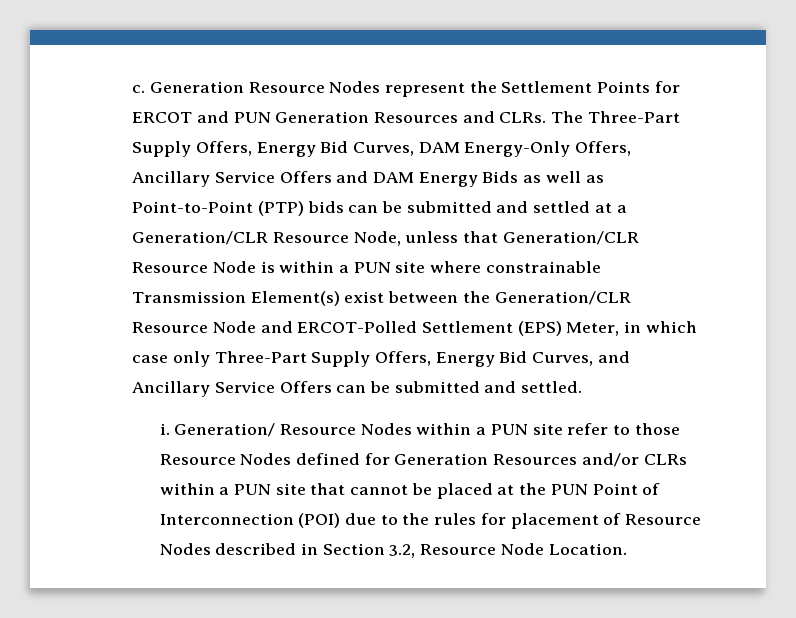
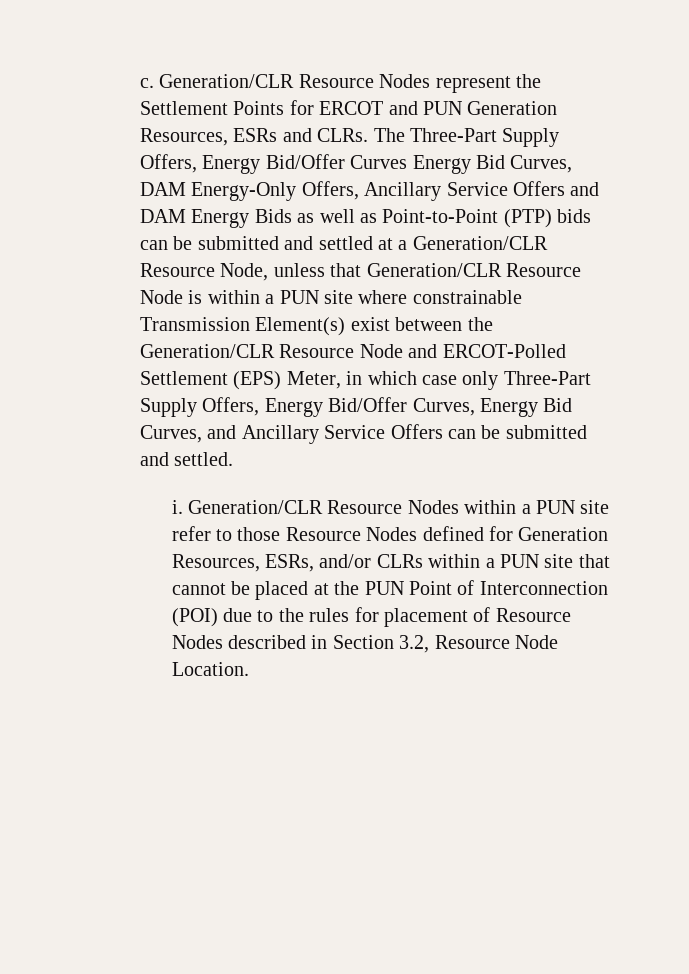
[149,81,244,93] Generation -> [159,74,295,88] Generation/CLR
[373,112,458,123] Resources -> [140,128,278,146] Resources, ESRs
(316, 149) none -> [265,154,471,174] Bid/Offer Curves Energy
(495, 359) none -> [328,397,539,417] Bid/Offer Curves, Energy
[174,423,276,437] Generation/ -> [187,500,323,514] Generation/CLR
[493,454,578,465] Resources -> [171,554,314,572] Resources, ESRs,

